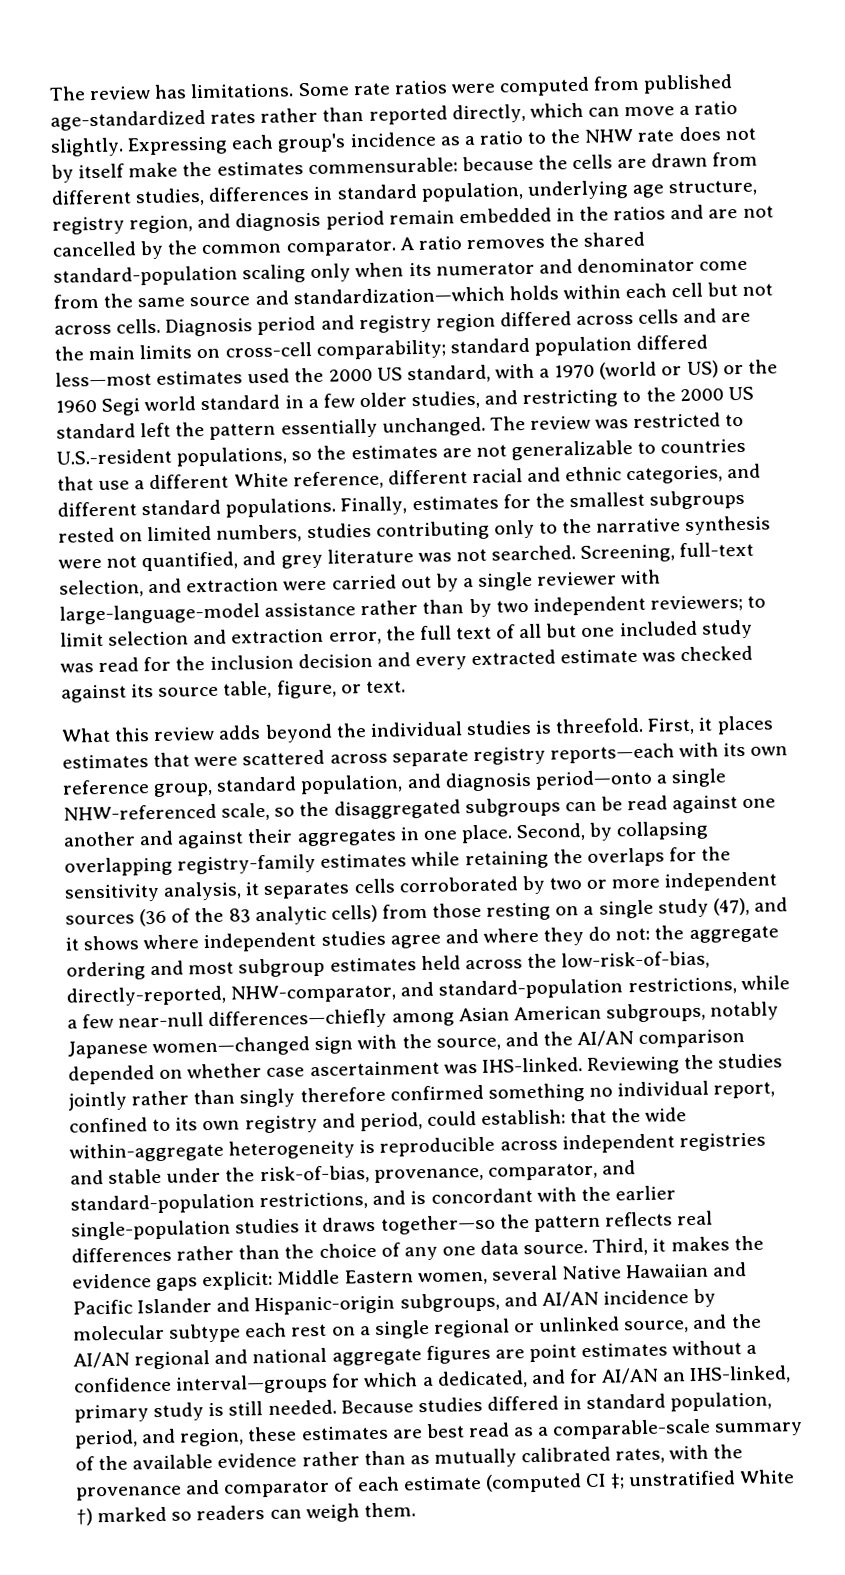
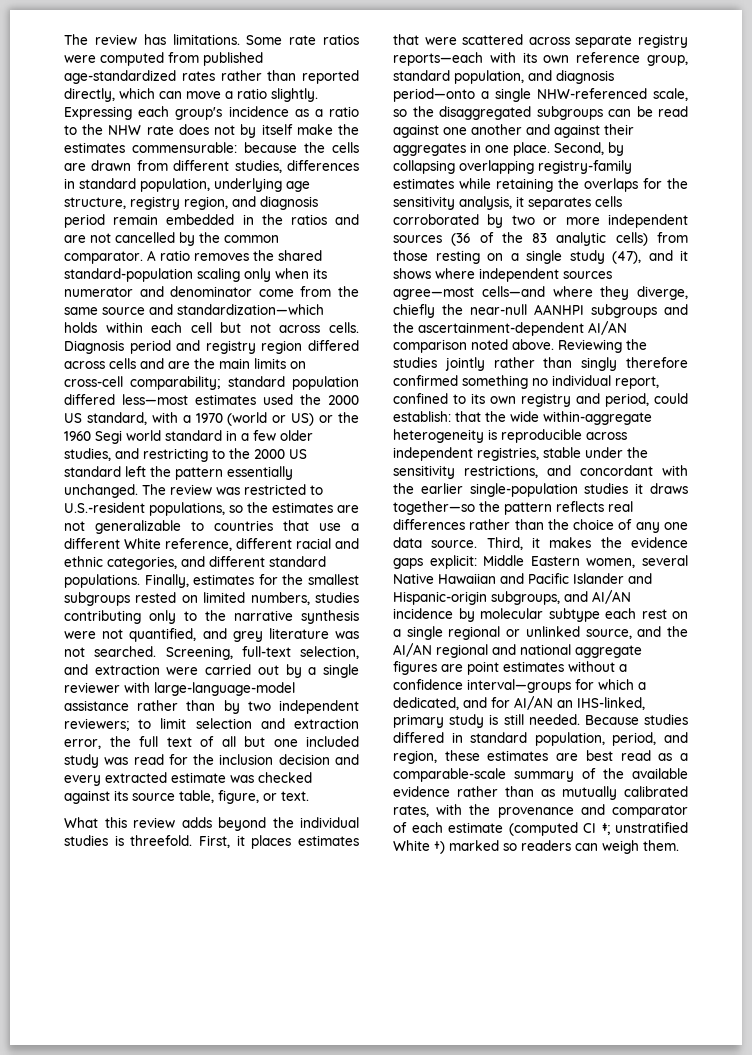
[320,925,779,949] [66,950,711,981] [66,975,790,1007] [67,1001,780,1031] [67,1031,573,1059] studies agree and where they do not: the aggregate ordering and most subgroup estimates held across the low-risk-of-bias, directly-reported, NHW-comparator, and standard-population restrictions, while a few near-null differences—chiefly among Asian American subgroups, notably Japanese women—changed sign with the source, and the -> [563,271,612,279] [393,286,688,300] [393,304,688,318] [393,322,584,336] sources agree—most cells—and where they diverge, chiefly the near-null AANHPI subgroups and the ascertainment-dependent
[68,1057,583,1085] depended on whether case ascertainment was IHS-linked. -> [471,339,554,350] noted above.
[678,1132,766,1152] [70,1170,104,1185] registries and -> [477,447,539,461] registries,
[259,1160,636,1185] [70,1193,255,1215] risk-of-bias, provenance, comparator, and standard-population -> [393,465,455,479] sensitivity
[410,1190,427,1205] is -> (571, 470) none

